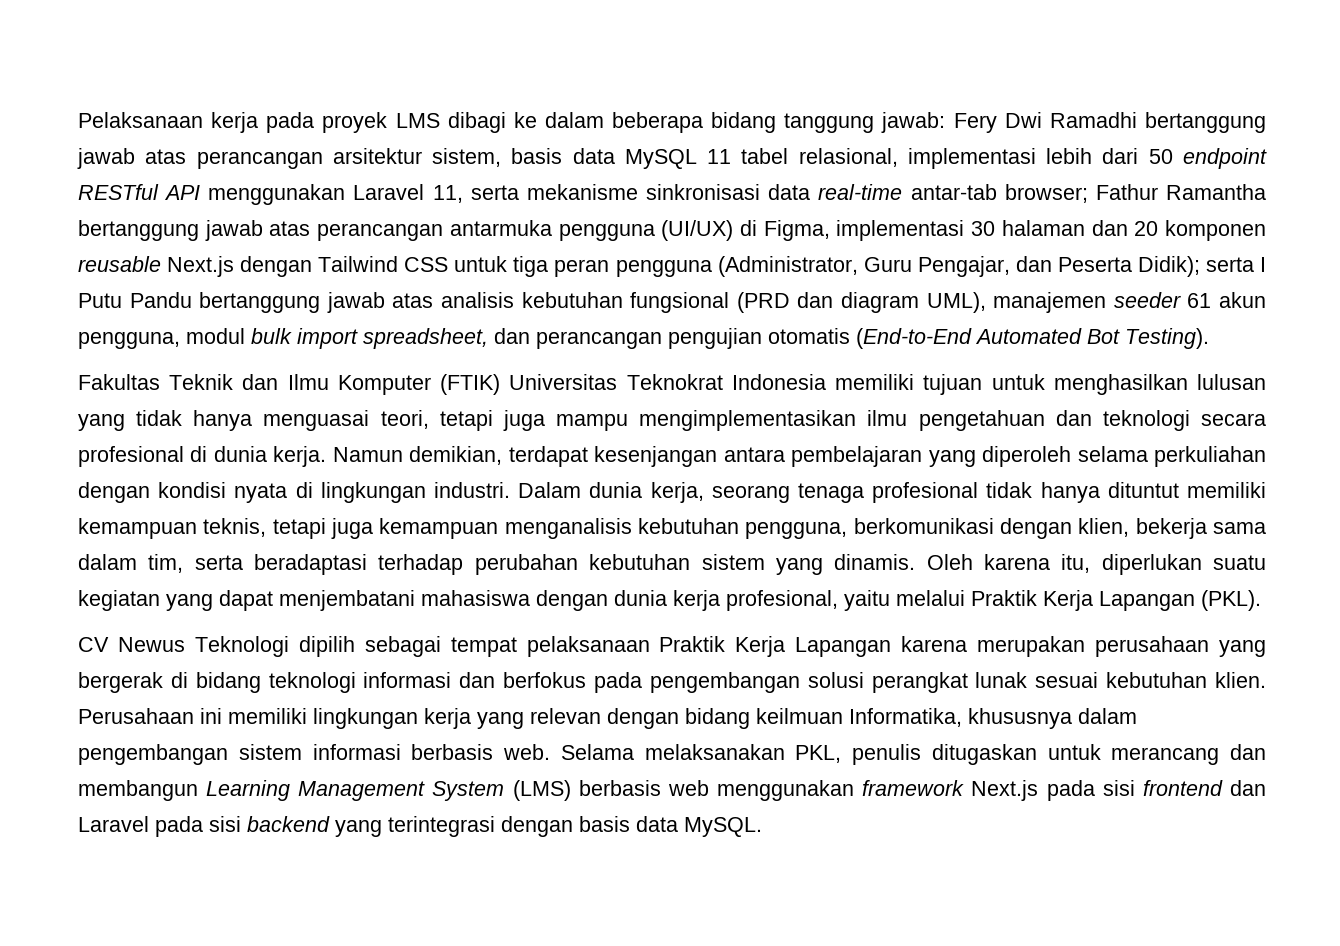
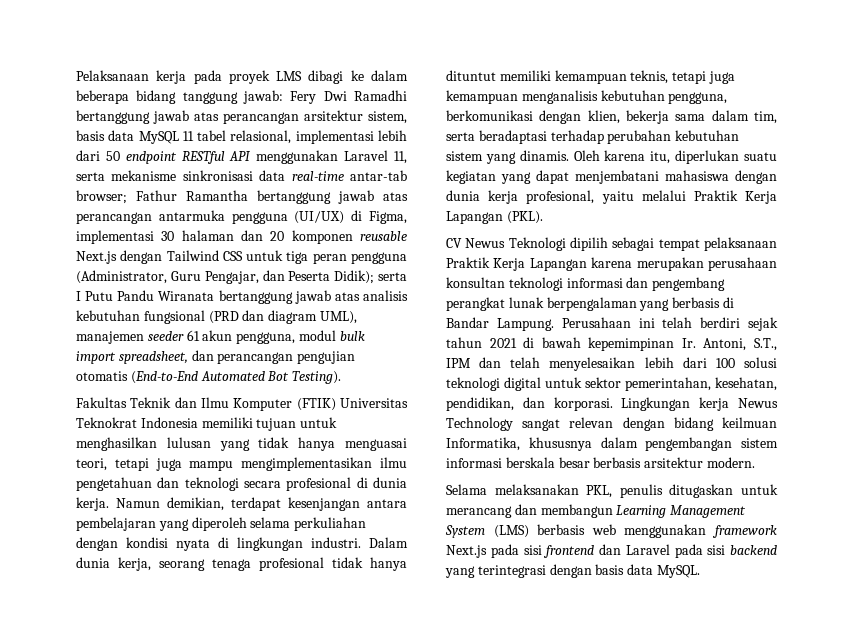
(192, 300) none -> [158,291,215,301] Wiranata
[1218,640,1266,657] [78,672,1266,693] [78,708,524,729] yang bergerak di bidang teknologi informasi dan berfokus pada pengembangan solusi perangkat lunak sesuai kebutuhan klien. Perusahaan ini memiliki lingkungan kerja yang -> [446,277,726,291] [446,297,734,311] [446,317,778,331] [446,337,777,351] [446,357,777,371] [446,377,777,391] [446,397,778,411] [446,417,561,431] konsultan teknologi informasi dan pengembang perangkat lunak berpengalaman yang berbasis di Bandar Lampung. Perusahaan ini telah berdiri sejak tahun 2021 di bawah kepemimpinan Ir. Antoni, S.T., IPM dan telah menyelesaikan lebih dari 100 solusi teknologi digital untuk sektor pemerintahan, kesehatan, pendidikan, dan korporasi. Lingkungan kerja Newus Technology sangat
[411,744,550,760] berbasis web. -> [505,457,755,468] berskala besar berbasis arsitektur modern. //

